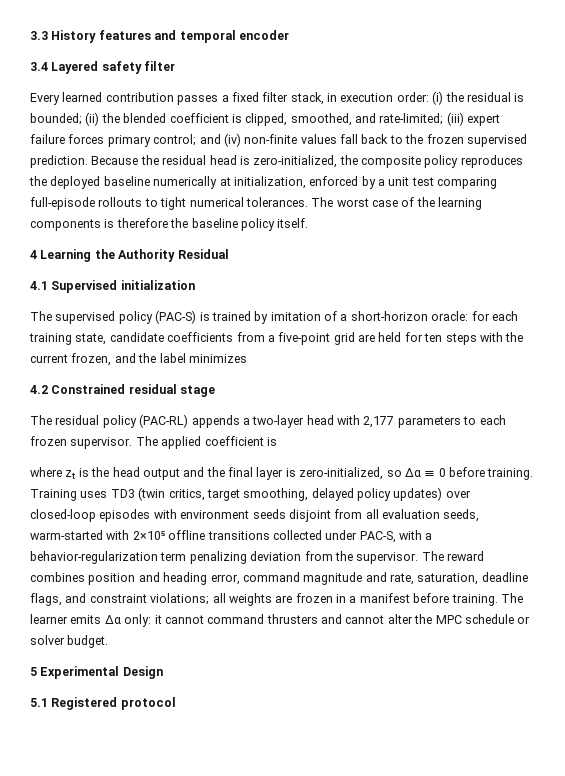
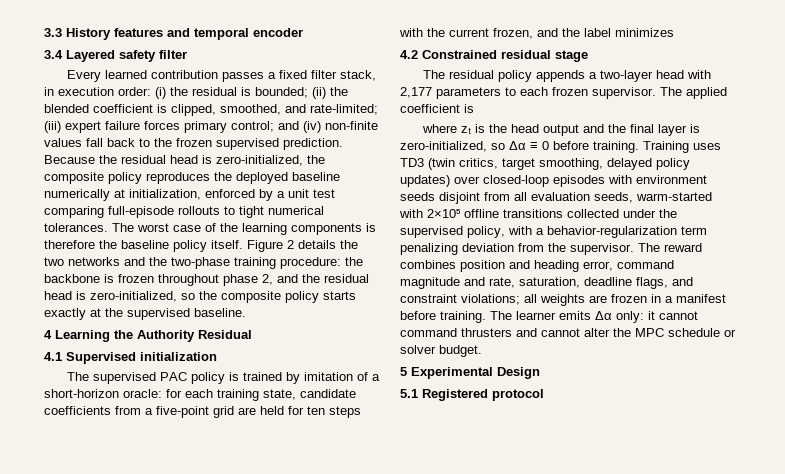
(309, 223) none -> [247,240,358,252] [44,257,363,269] [44,274,369,286] [44,291,356,303] [44,308,246,320] Figure 2 details the two networks and the two-phase training procedure: the backbone is frozen throughout phase 2, and the residual head is zero-initialized, so the composite policy starts exactly at the supervised baseline.
[118,310,197,324] policy (PAC-S) -> [159,372,225,384] PAC policy
[139,414,189,428] (PAC-RL) -> (532, 76) none
[359,531,396,543] PAC-S, -> [659,209,677,218] [400,226,505,238] the supervised policy,

